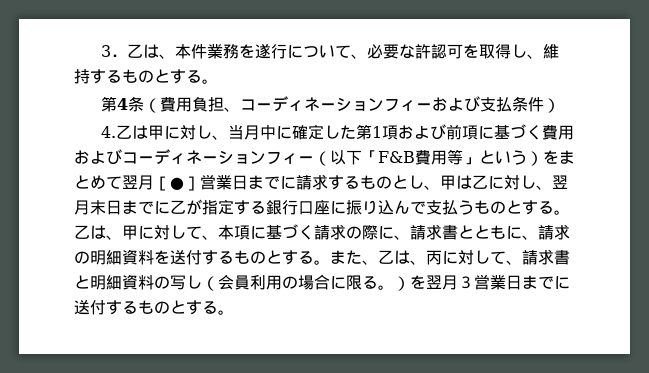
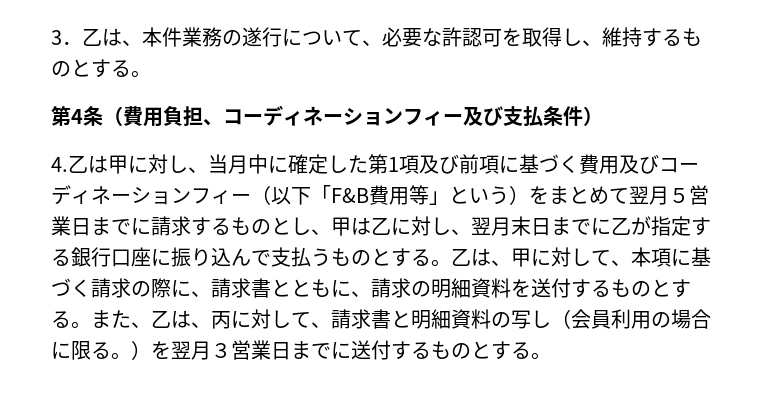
[239,44,256,58] を -> [222,30,242,46] の
[432,97,465,111] およ -> [463,106,483,126] 及
[398,125,431,139] およ -> [419,155,439,174] 及
[74,150,106,164] およ -> [619,155,639,174] 及
[154,176,200,191] ［●］ -> [669,188,689,203] ５

